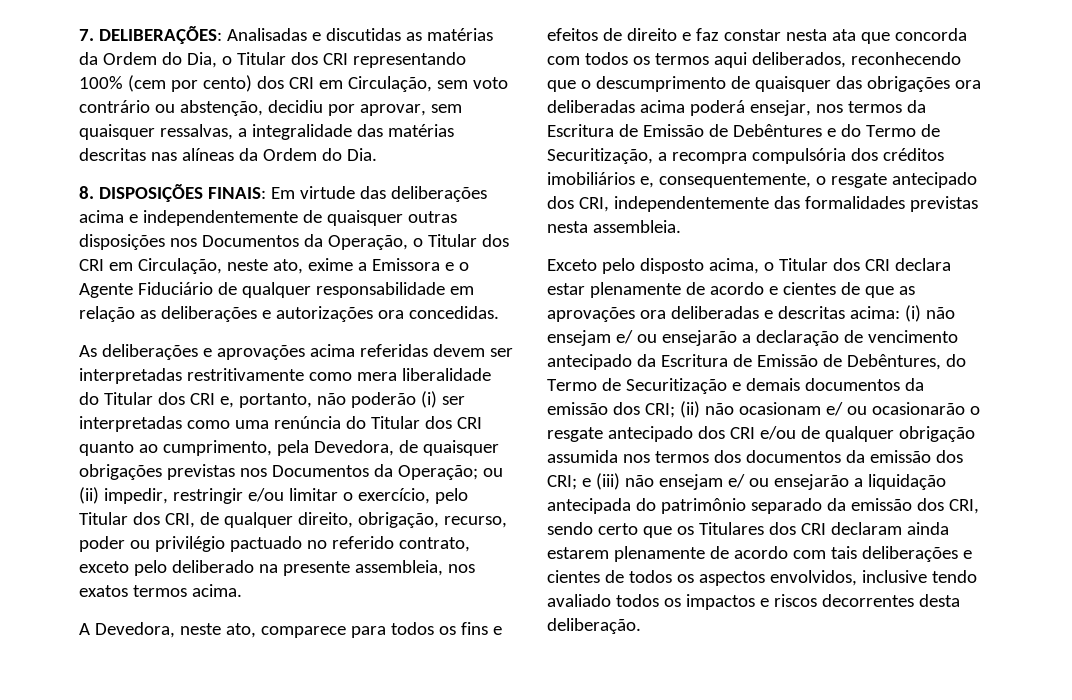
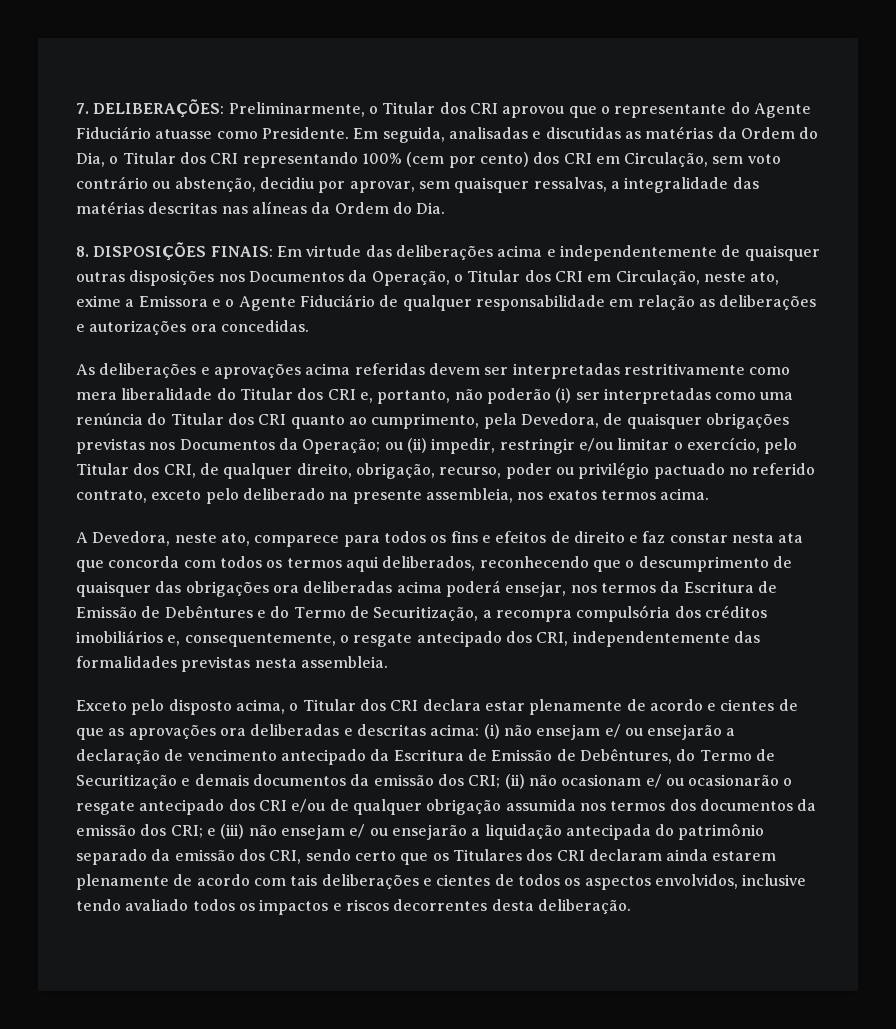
[226,28,307,41] Analisadas -> [228,102,811,118] [76,126,528,143] Preliminarmente, o Titular dos CRI aprovou que o representante do Agente Fiduciário atuasse como Presidente. Em seguida, analisadas

